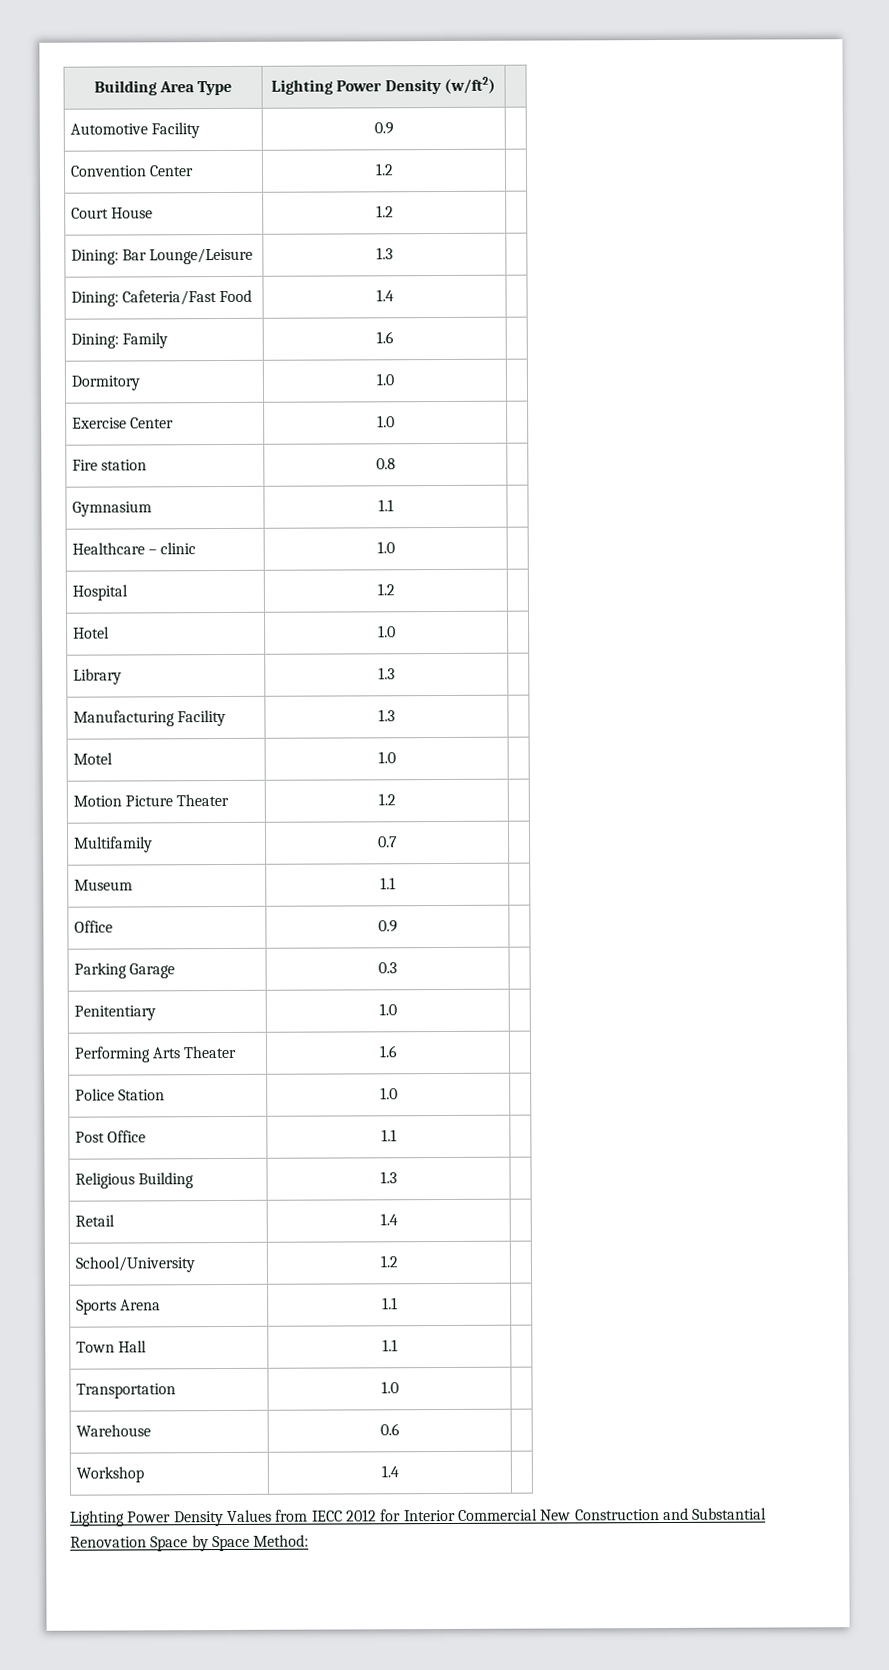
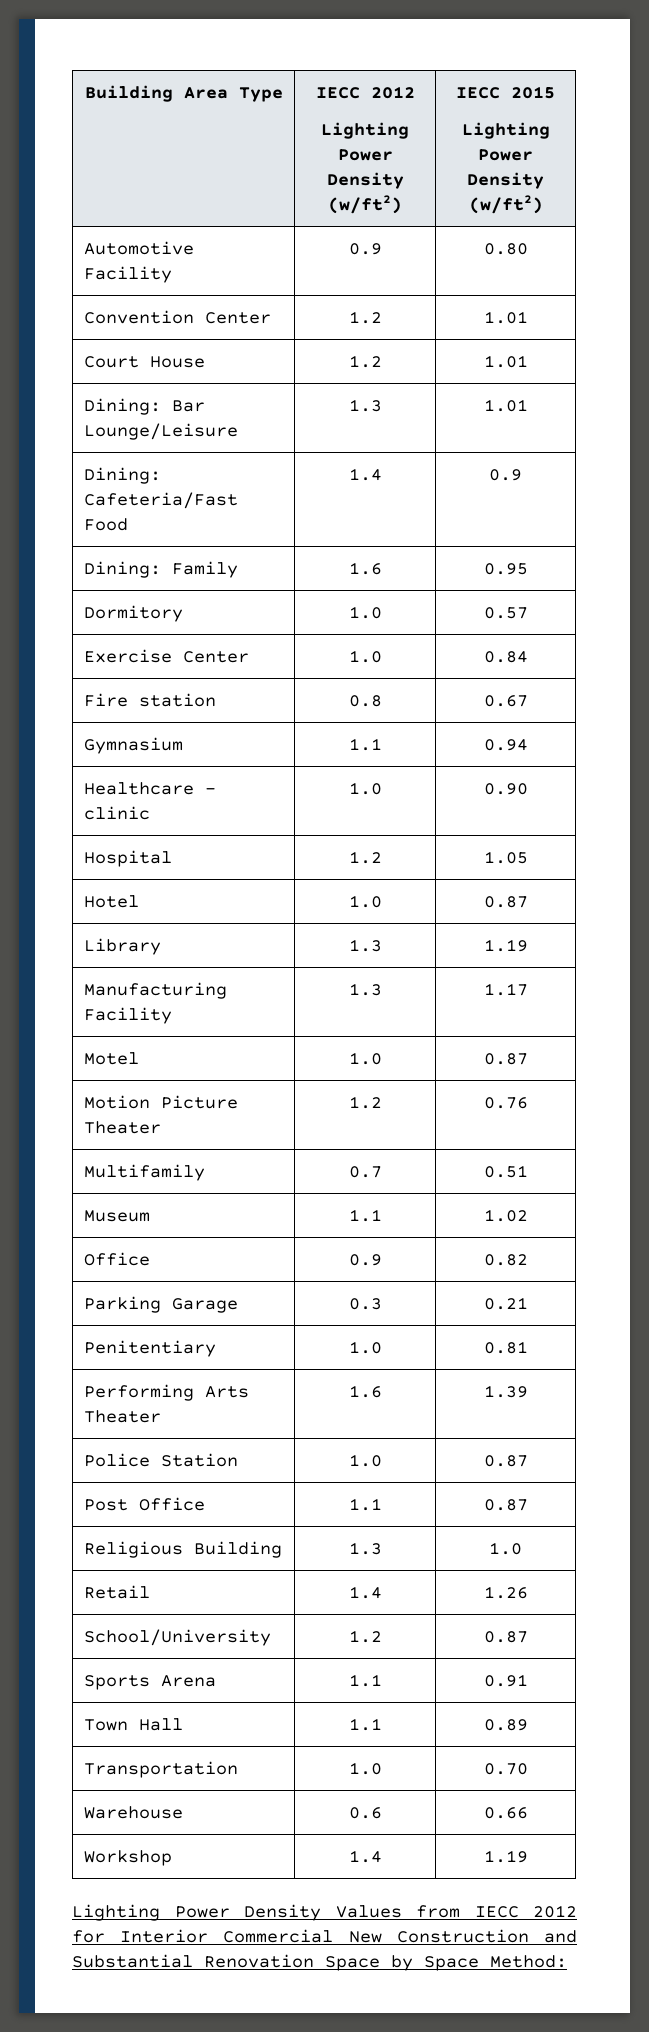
(233, 88) none -> [315,86,415,99] IECC 2012 //
(496, 85) none -> [456,86,555,99] [461,122,550,139] [478,149,533,161] [467,172,544,189] [468,195,543,214] IECC 2015 // Lighting Power Density (w/ft2)
(394, 128) none -> [483,243,528,255] 0.80
(394, 169) none -> [483,311,528,324] 1.01
(394, 211) none -> [483,355,528,368] 1.01
(393, 253) none -> [483,399,528,412] 1.01
(394, 295) none -> [489,469,522,481] 0.9
(394, 337) none -> [483,563,528,575] 0.95
(394, 379) none -> [483,607,528,619] 0.57
(395, 421) none -> [483,651,528,663] 0.84
(396, 464) none -> [483,695,528,707] 0.67
(394, 505) none -> [483,739,528,751] 0.94
(395, 547) none -> [483,783,528,795] 0.90
(395, 589) none -> [483,851,528,864] 1.05
(396, 631) none -> [483,896,528,908] 0.87
(395, 673) none -> [483,939,528,952] 1.19
(395, 715) none -> [483,983,528,996] 1.17
(396, 757) none -> [483,1053,528,1065] 0.87
(396, 799) none -> [483,1097,528,1109] 0.76
(398, 842) none -> [483,1165,528,1178] 0.51
(396, 883) none -> [483,1209,528,1222] 1.02
(398, 926) none -> [483,1254,528,1266] 0.82
(397, 968) none -> [483,1297,528,1310] 0.21
(397, 1009) none -> [483,1341,528,1354] 0.81
(398, 1051) none -> [483,1385,528,1398] 1.39
(398, 1093) none -> [483,1455,528,1467] 0.87
(397, 1135) none -> [483,1499,528,1511] 0.87
(397, 1177) none -> [489,1542,522,1555] 1.0
(398, 1219) none -> [483,1586,528,1599] 1.26
(398, 1261) none -> [483,1631,528,1643] 0.87
(398, 1303) none -> [483,1674,528,1687] 0.91
(398, 1345) none -> [483,1719,528,1731] 0.89
(399, 1387) none -> [483,1763,528,1775] 0.70
(400, 1429) none -> [483,1807,528,1819] 0.66
(399, 1471) none -> [483,1850,528,1863] 1.19

